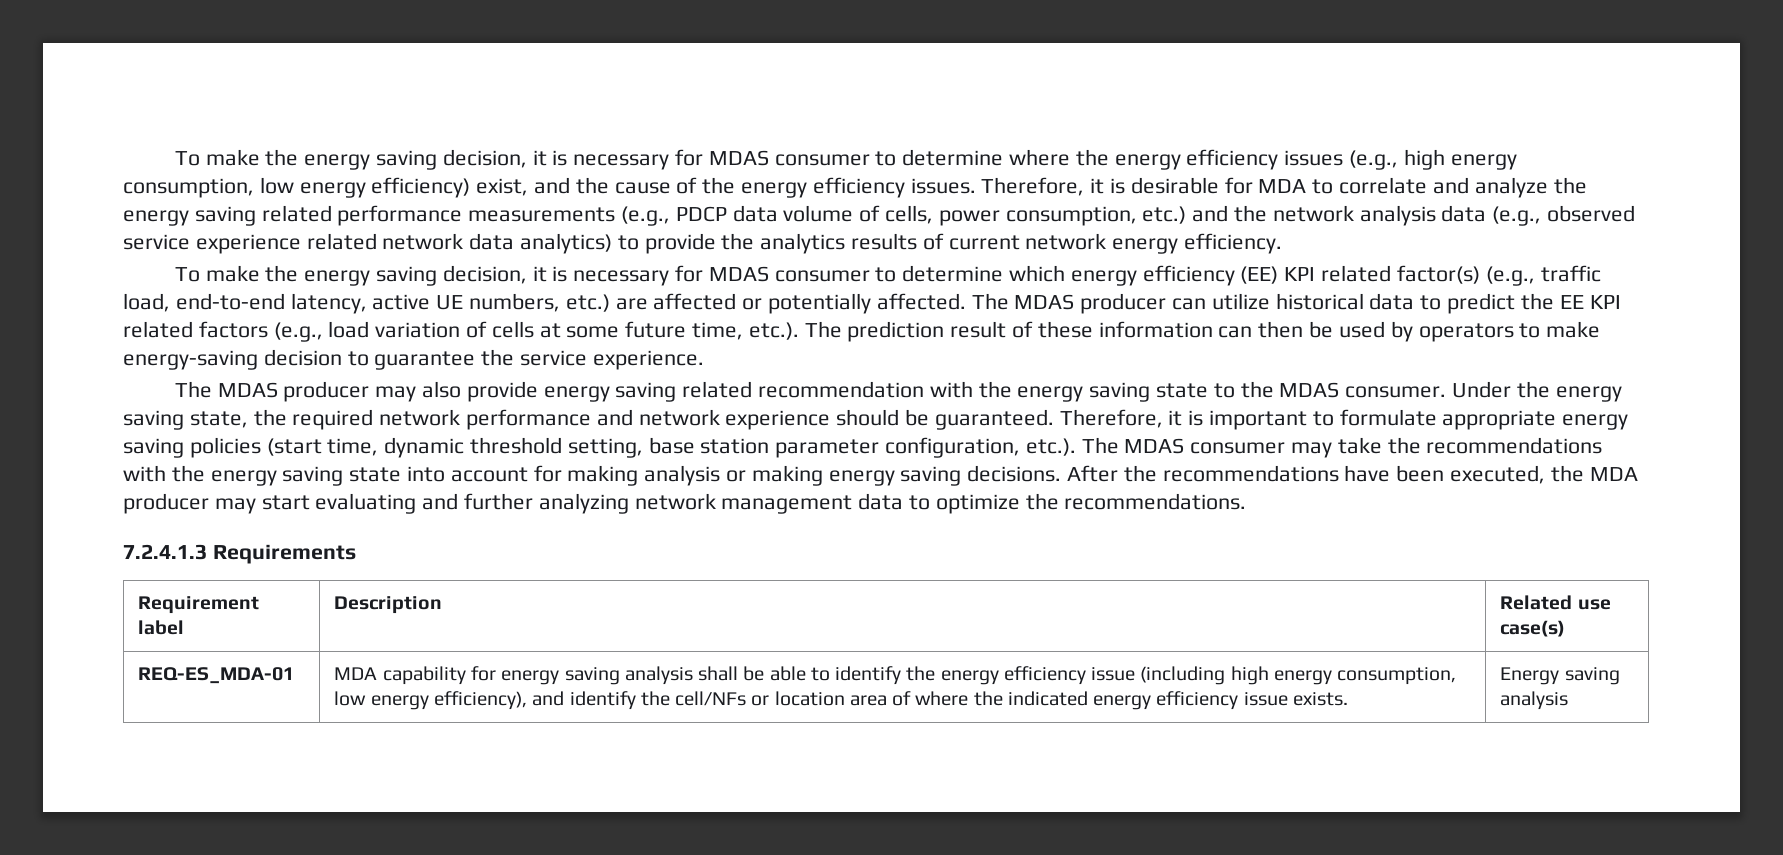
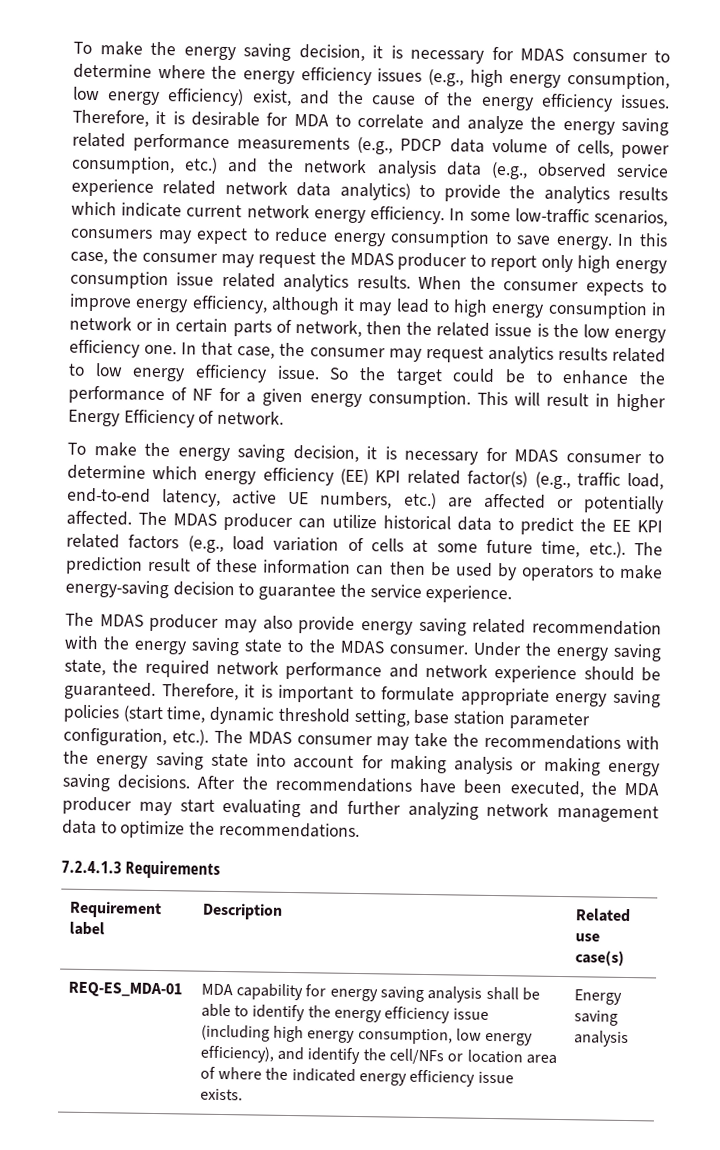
[922,233,944,250] of -> [71,201,183,218] which indicate
(1283, 243) none -> [449,208,668,227] [70,227,668,250] [70,248,667,274] [70,270,668,297] [69,293,667,320] [69,316,667,343] [69,339,666,364] [68,363,667,386] [68,385,666,412] [68,409,285,428] In some low-traffic scenarios, consumers may expect to reduce energy consumption to save energy. In this case, the consumer may request the MDAS producer to report only high energy consumption issue related analytics results. When the consumer expects to improve energy efficiency, although it may lead to high energy consumption in network or in certain parts of network, then the related issue is the low energy efficiency one. In that case, the consumer may request analytics results related to low energy efficiency issue. So the target could be to enhance the performance of NF for a given energy consumption. This will result in higher Energy Efficiency of network.

